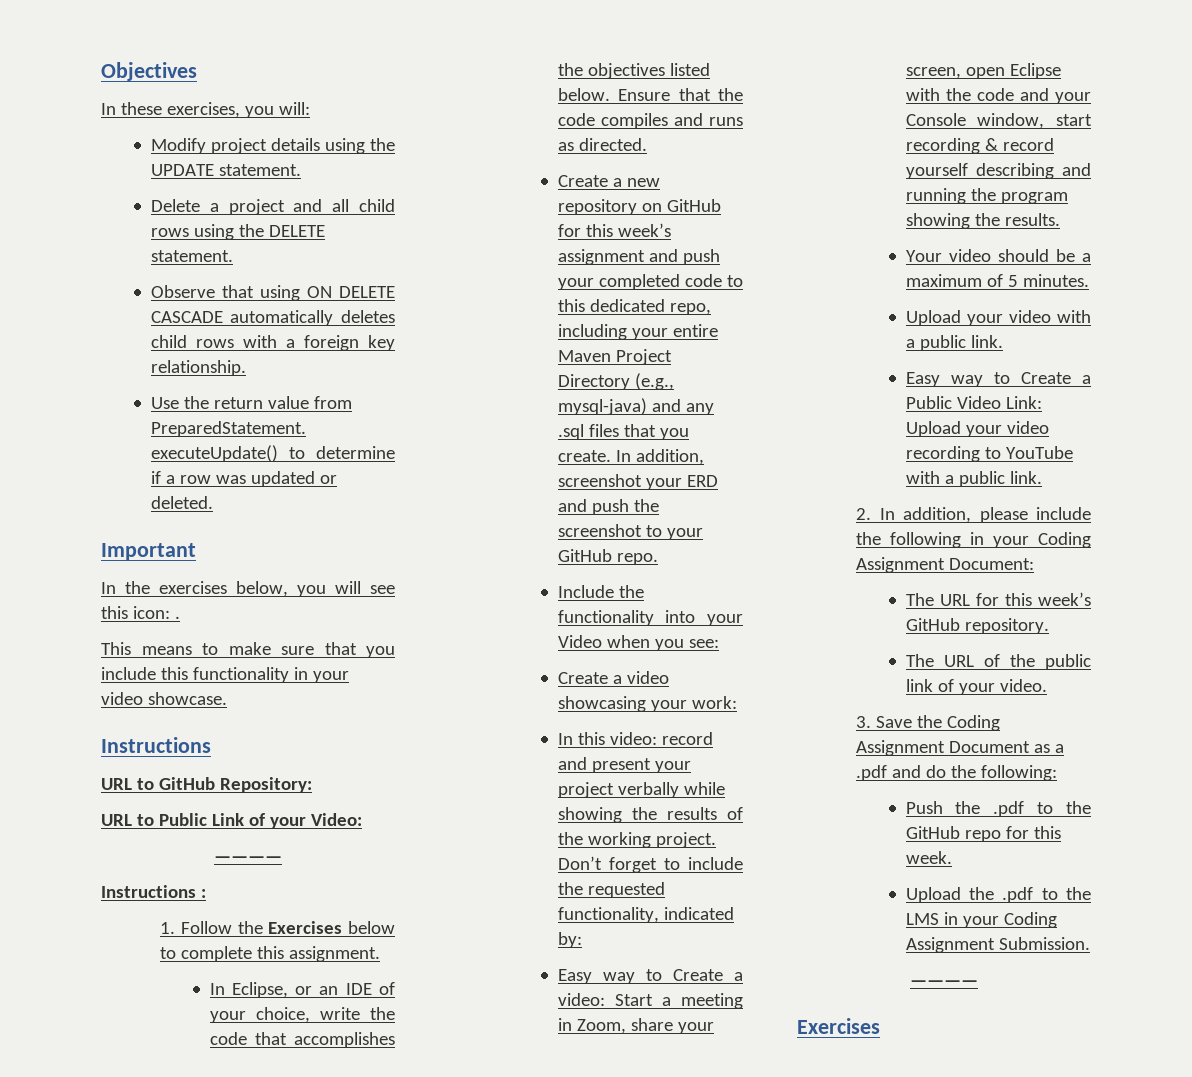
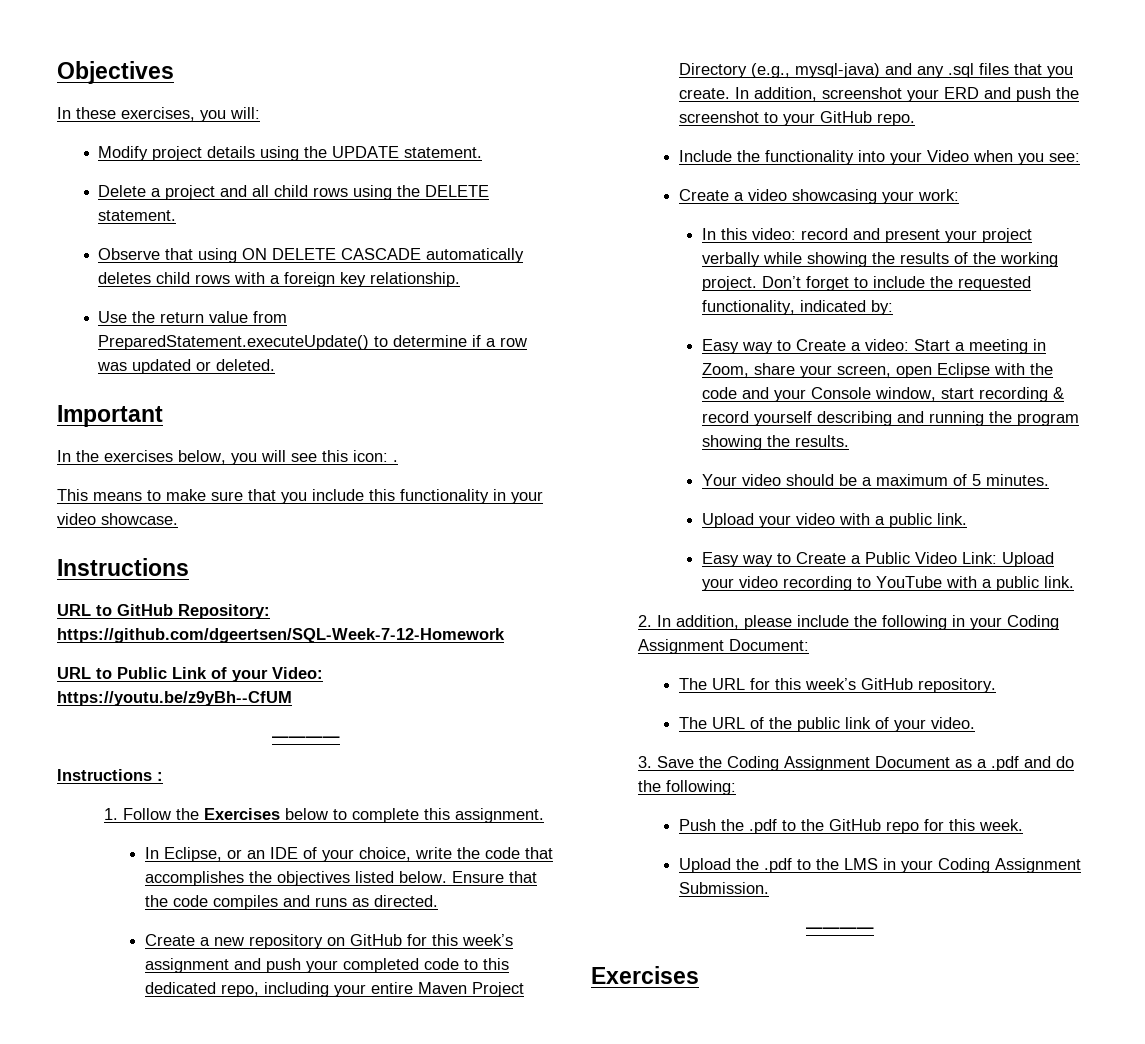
(312, 785) none -> [57,628,505,643] https://github.com/dgeertsen/SQL-Week-7-12-Homework
(362, 819) none -> [57,691,292,706] https://youtu.be/z9yBh--CfUM

